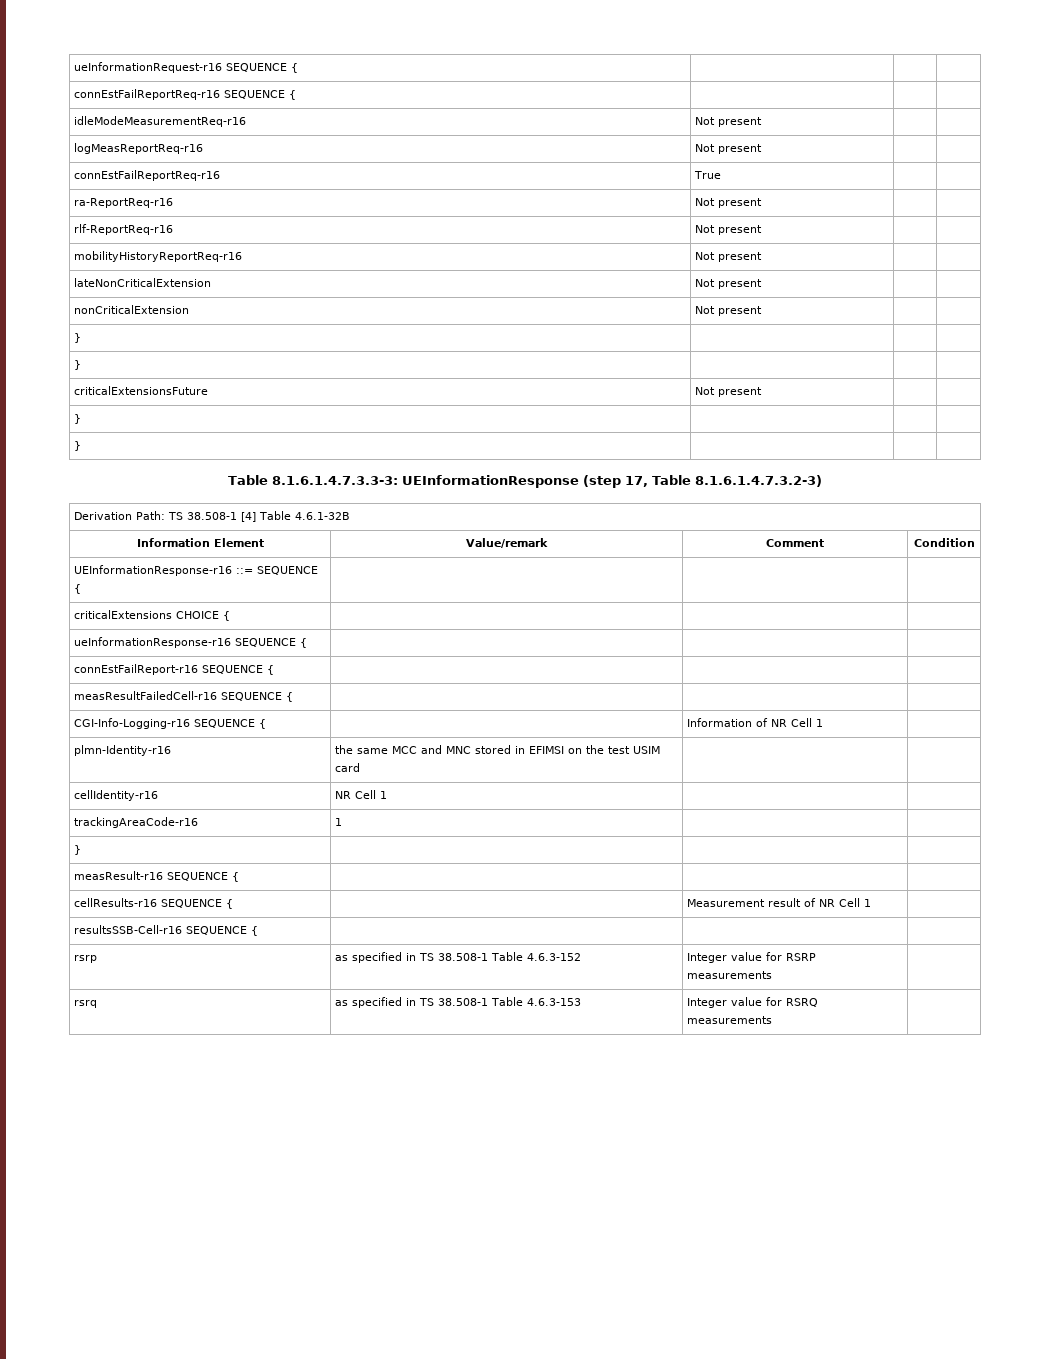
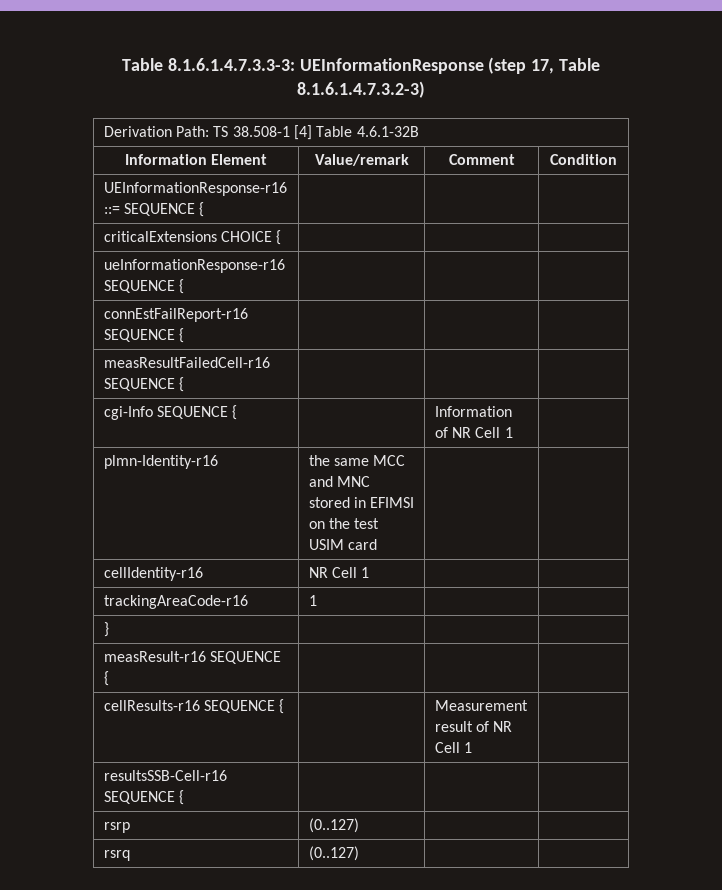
[74,62,299,73] [74,89,297,100] [74,116,247,127] [695,117,763,127] [74,143,204,154] [695,144,763,154] [74,170,221,181] [694,171,722,179] [74,198,174,208] [695,198,763,208] [74,224,174,235] [695,225,763,235] [74,251,243,262] [695,252,763,262] [74,278,212,287] [695,279,763,289] [74,305,190,314] [695,306,763,316] [74,333,82,343] [74,360,82,370] [74,386,209,395] [695,387,763,397] [74,414,82,424] [74,441,82,451] ueInformationRequest-r16 SEQUENCE { | | | // connEstFailReportReq-r16 SEQUENCE { | | | // idleModeMeasurementReq-r16 | Not present | | // logMeasReportReq-r16 | Not present | | // connEstFailReportReq-r16 | True | | // ra-ReportReq-r16 | Not present | | // rlf-ReportReq-r16 | Not present | | // mobilityHistoryReportReq-r16 | Not present | | // lateNonCriticalExtension | Not present | | // nonCriticalExtension | Not present | | // } | | | // } | | | // criticalExtensionsFuture | Not present | | // } | | | // } | | | // -> (122, 64) none
[74,718,191,729] CGI-Info-Logging-r16 -> [103,406,153,420] cgi-Info
[335,952,581,963] [687,952,817,963] [687,971,773,979] [74,1000,98,1008] [335,997,581,1008] [687,997,819,1008] [687,1016,773,1024] as specified in TS 38.508-1 Table 4.6.3-152 | Integer value for RSRP measurements | // rsrq | as specified in TS 38.508-1 Table 4.6.3-153 | Integer value for RSRQ measurements -> [308,818,359,833] [103,850,130,861] [308,846,359,861] (0..127) | | // rsrq | (0..127) |

